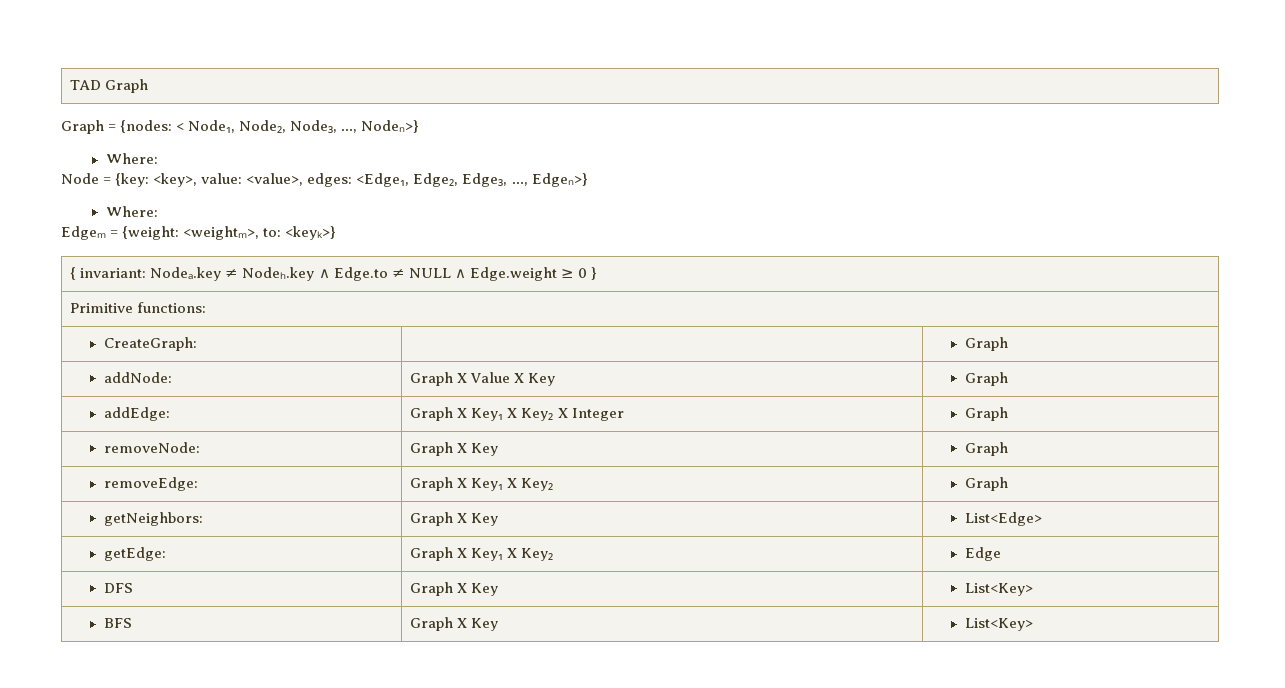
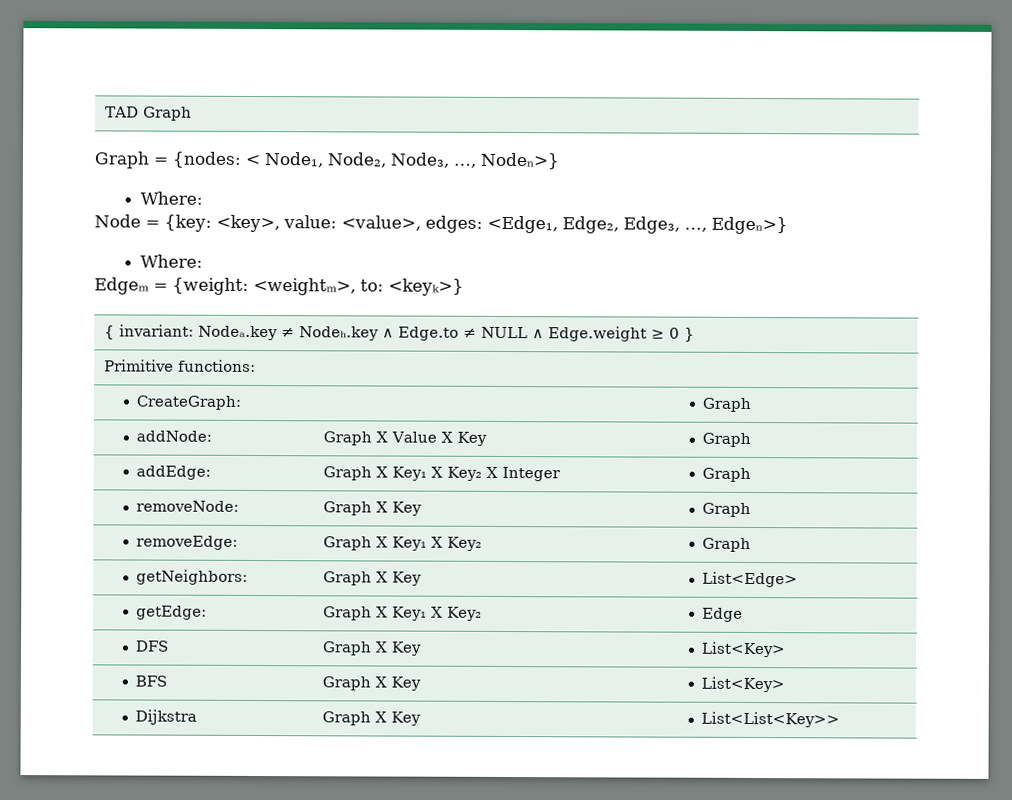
(1033, 624) none -> [135,709,198,725] [322,711,422,726] [701,711,841,728] // Dijkstra | Graph X Key | List<List<Key>>

